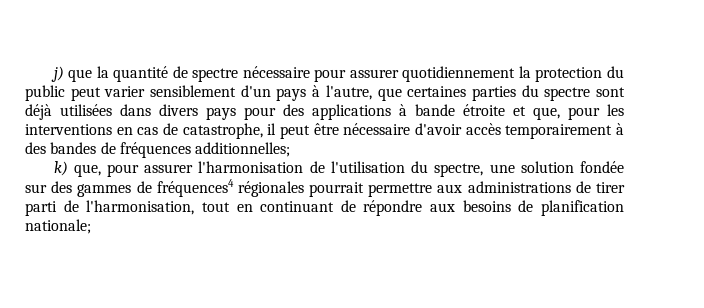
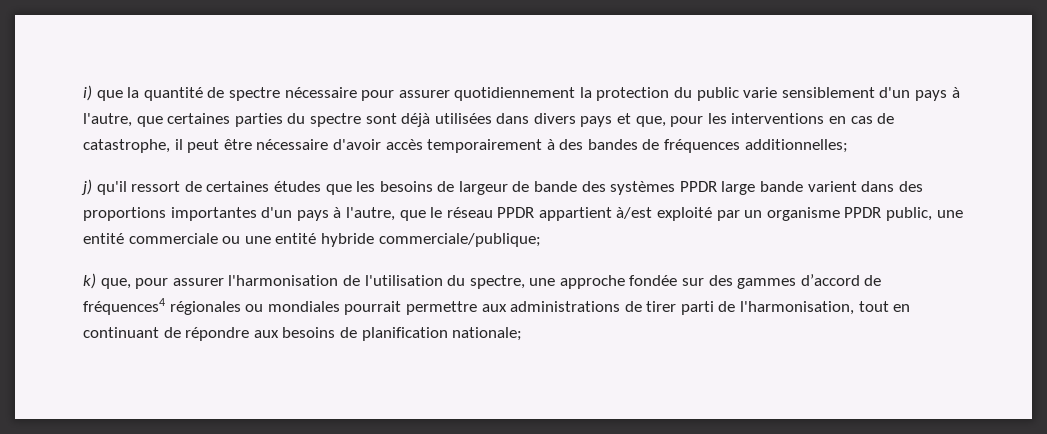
[50,66,64,82] j) -> [83,85,92,101] i)
[70,86,146,101] peut varier -> [743,87,778,98] varie
[244,104,505,120] pour des applications à bande étroite -> (613, 121) none
(291, 149) none -> [81,179,923,195] [83,207,963,221] [83,233,541,247] // j) qu'il ressort de certaines études que les besoins de largeur de bande des systèmes PPDR large bande varient dans des proportions importantes d'un pays à l'autre, que le réseau PPDR appartient à/est exploité par un organisme PPDR public, une entité commerciale ou une entité hybride commerciale/publique;
[520,161,574,173] solution -> [559,275,625,289] approche
(132, 190) none -> [800,274,860,286] d’accord
(304, 189) none -> [245,301,340,312] ou mondiales

